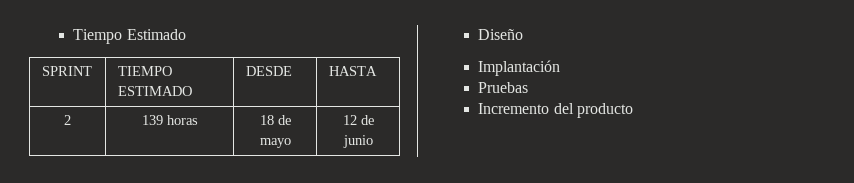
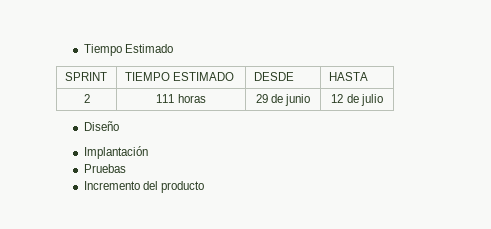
[141,115,163,125] 139 -> [156,94,175,103] 111
[259,115,291,125] [259,138,291,148] 18 de mayo -> [255,94,311,106] 29 de junio
[342,135,373,148] junio -> [360,94,383,106] julio

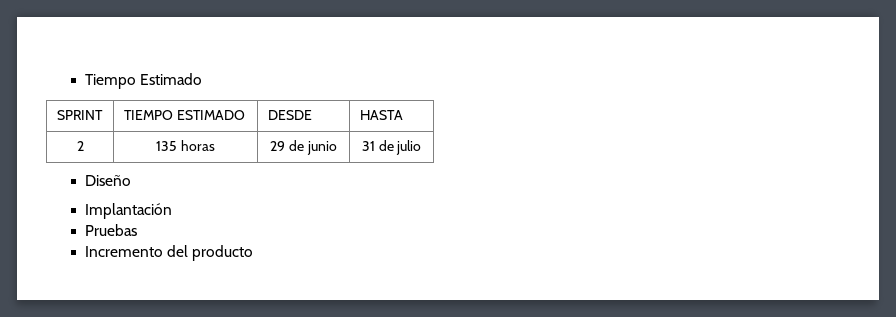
[156,94,175,103] 111 -> [156,141,178,151] 135
[331,94,344,103] 12 -> [361,141,375,151] 31

